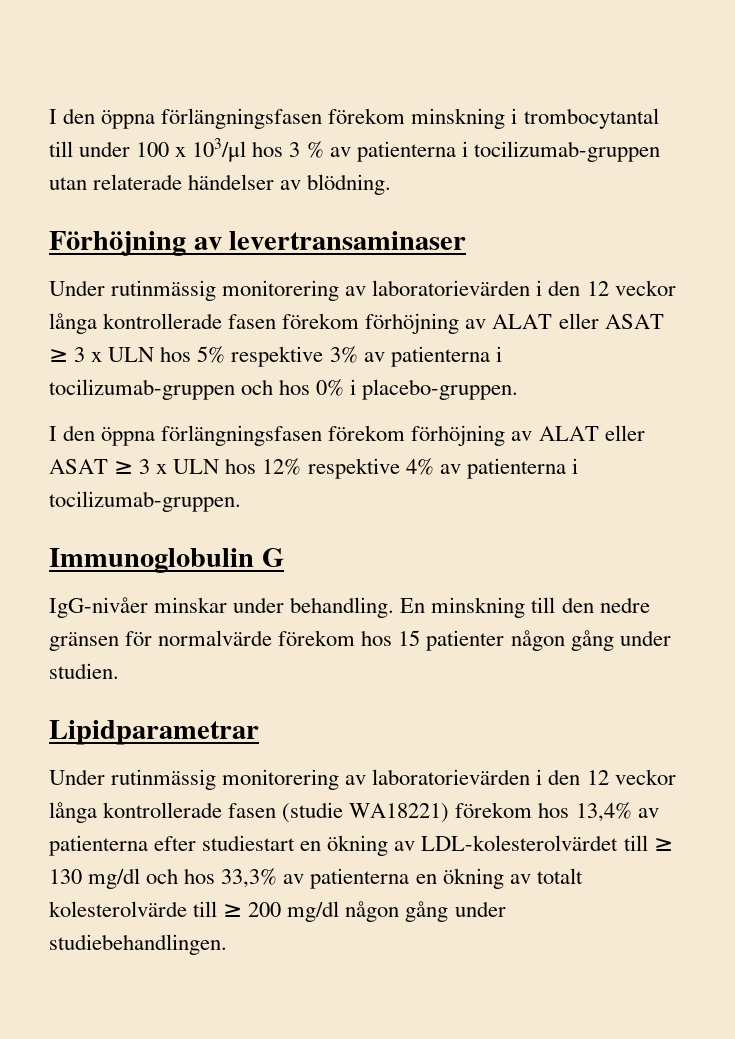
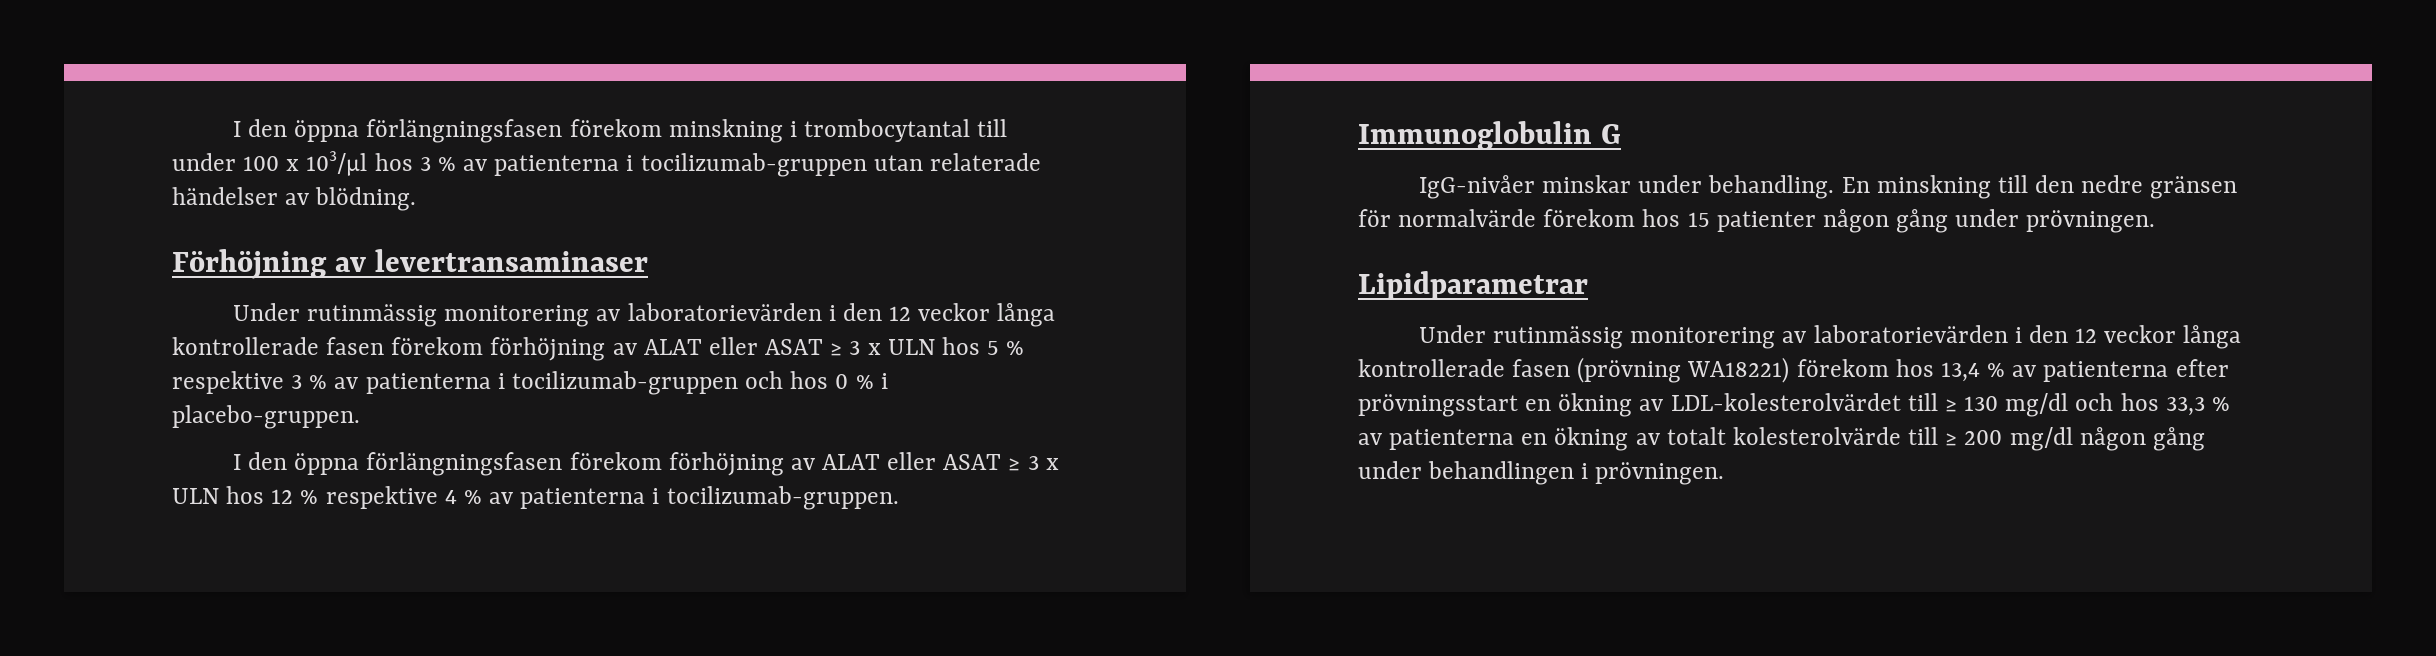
[197,346,358,367] 5% respektive 3% -> [987,341,1025,355] [172,371,328,394] 5 % respektive 3 %
[316,379,345,396] 0% -> [835,374,874,389] 0 %
[262,458,434,479] 12% respektive 4% -> [271,486,482,509] 12 % respektive 4 %
[49,663,119,679] studien. -> [2026,210,2156,233] prövningen.
[282,802,344,823] (studie -> [1577,357,1682,383] (prövning
[575,802,632,822] 13,4% -> [1940,362,2006,382] 13,4 %
[202,835,296,851] studiestart -> [1358,394,1518,417] prövningsstart
[221,868,278,888] 33,3% -> [2165,397,2230,416] 33,3 %
[49,934,227,955] studiebehandlingen. -> [1428,461,1725,485] behandlingen i prövningen.

